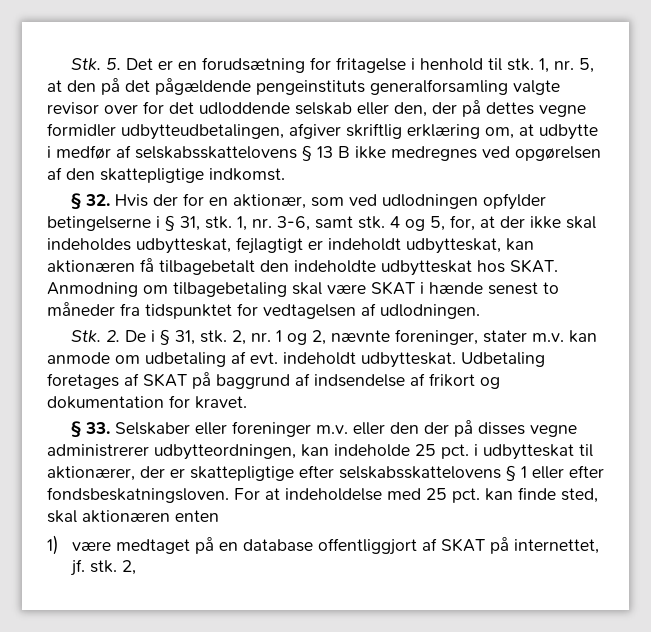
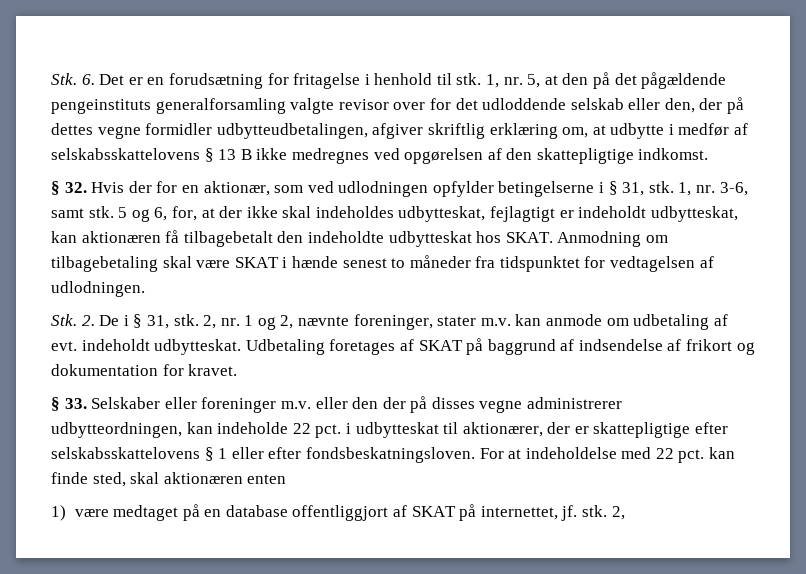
[71,58,122,70] Stk. 5. -> [51,73,95,85] Stk. 6.
[390,216,445,231] 4 og 5, -> [118,207,168,222] 5 og 6,
[415,444,436,456] 25 -> [292,423,311,434] 22
[426,488,447,500] 25 -> [655,448,674,459] 22

